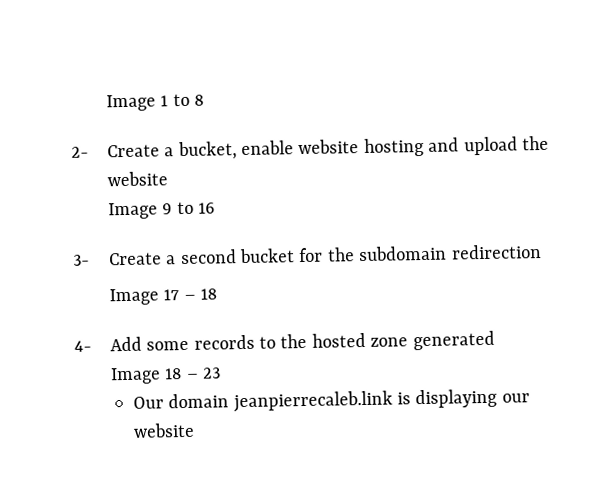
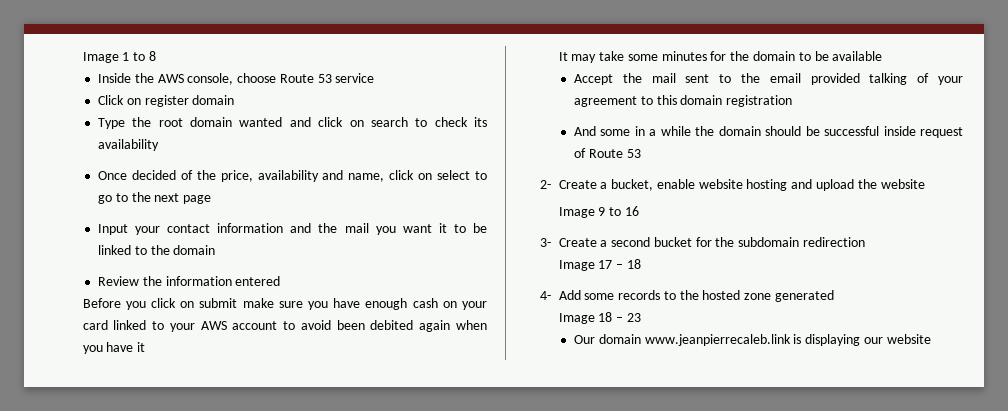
(205, 100) none -> [97,73,375,85] [97,95,235,107] [97,117,488,129] [97,139,159,151] [97,170,487,182] [97,192,212,204] [97,223,487,235] [97,245,216,255] [97,276,281,286] [82,298,487,310] [82,320,487,332] [82,342,146,354] [558,51,883,63] [573,73,964,85] [573,95,793,107] [573,126,963,138] [573,148,641,158] // Inside the AWS console, choose Route 53 service // Click on register domain // Type the root domain wanted and click on search to check its availability // Once decided of the price, availability and name, click on select to go to the next page // Input your contact information and the mail you want it to be linked to the domain // Review the information entered // Before you click on submit make sure you have enough cash on your card linked to your AWS account to avoid been debited again when you have it // It may take some minutes for the domain to be available // Accept the mail sent to the email provided talking of your agreement to this domain registration // And some in a while the domain should be successful inside request of Route 53
[232,390,393,413] jeanpierrecaleb.link -> [644,334,791,346] www.jeanpierrecaleb.link

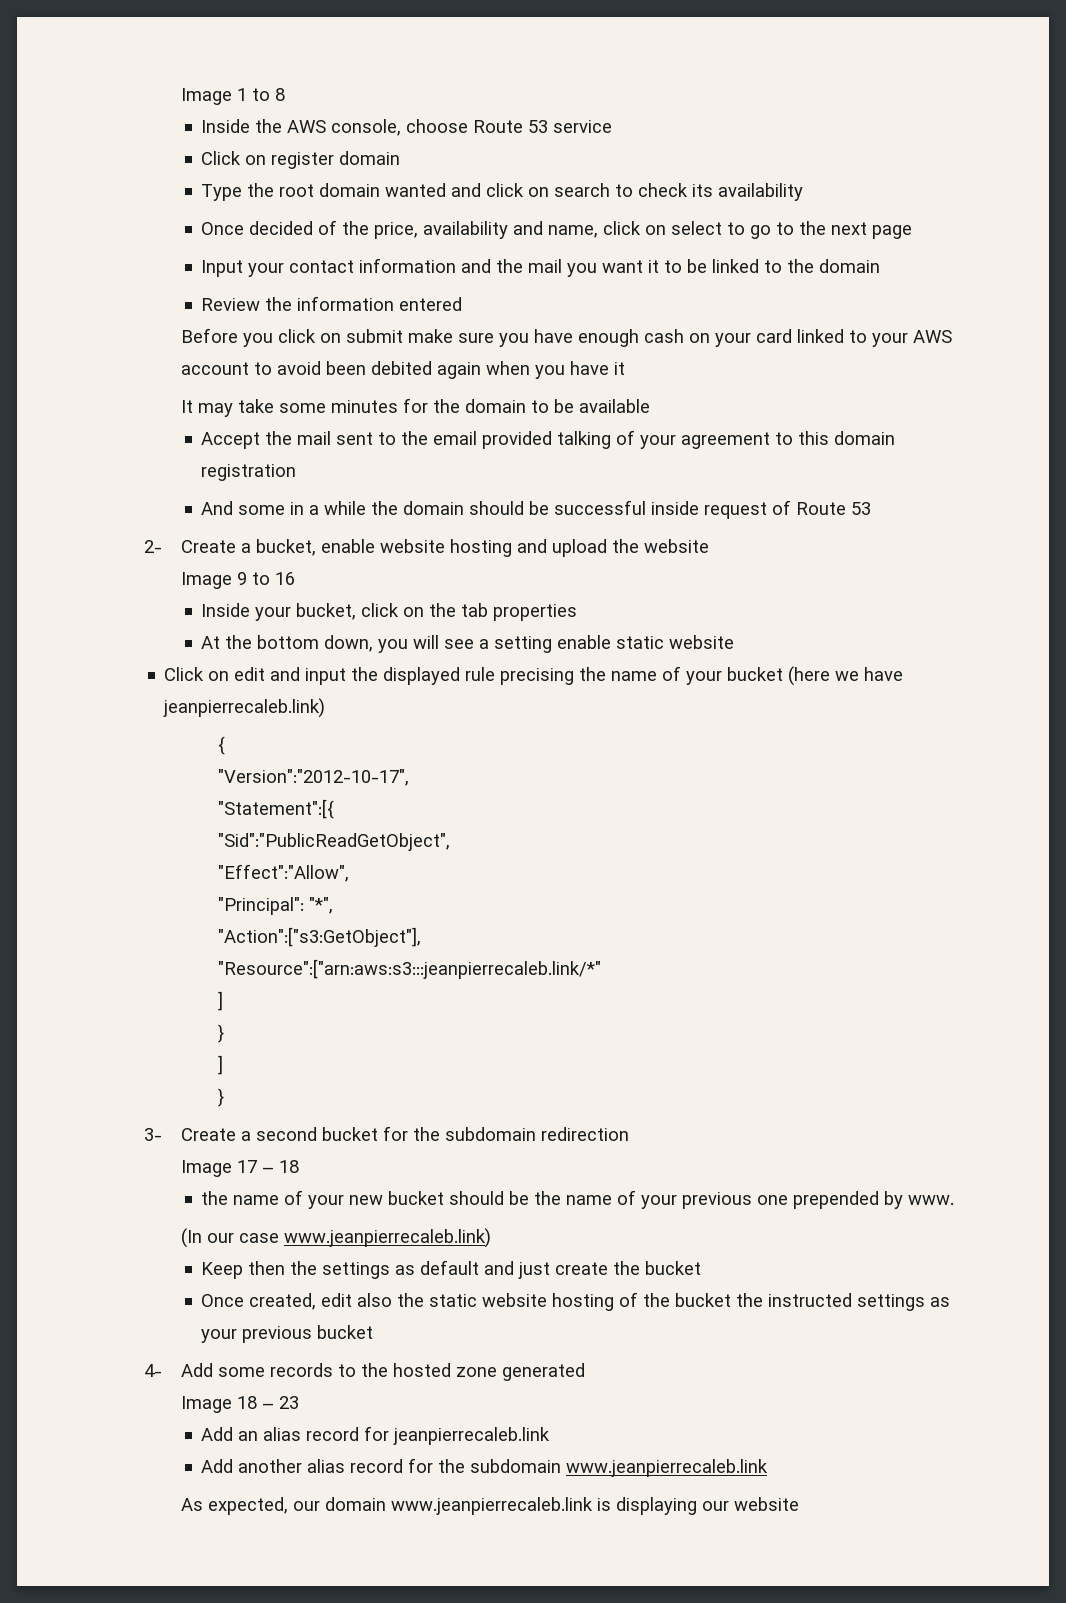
(639, 211) none -> [201,603,578,621] [201,635,735,653] [164,666,904,686] [163,698,326,718] [217,736,225,755] [217,769,409,786] [217,799,334,819] [217,833,450,851] [217,864,349,882] [217,897,333,915] [217,927,421,947] [217,959,601,979] [217,991,223,1011] [217,1024,224,1043] [217,1055,223,1075] [217,1088,224,1107] // Inside your bucket, click on the tab properties // At the bottom down, you will see a setting enable static website // Click on edit and input the displayed rule precising the name of your bucket (here we have jeanpierrecaleb.link) // { // "Version":"2012-10-17", // "Statement":[{ // "Sid":"PublicReadGetObject", // "Effect":"Allow", // "Principal": "*", // "Action":["s3:GetObject"], // "Resource":["arn:aws:s3:::jeanpierrecaleb.link/*" // ] // } // ] // }
(641, 264) none -> [201,1190,955,1209] [180,1228,491,1248] [201,1260,702,1279] [201,1292,951,1311] [201,1325,374,1343] // the name of your new bucket should be the name of your previous one prepended by www. // (In our case www.jeanpierrecaleb.link) // Keep then the settings as default and just create the bucket // Once created, edit also the static website hosting of the bucket the instructed settings as your previous bucket
[573,335,595,344] Our -> [201,1426,551,1445] [201,1458,769,1477] [180,1497,320,1515] Add an alias record for jeanpierrecaleb.link // Add another alias record for the subdomain www.jeanpierrecaleb.link // As expected, our

